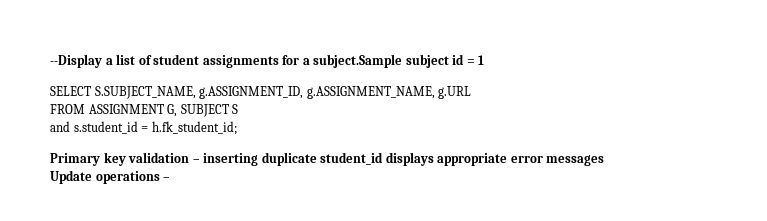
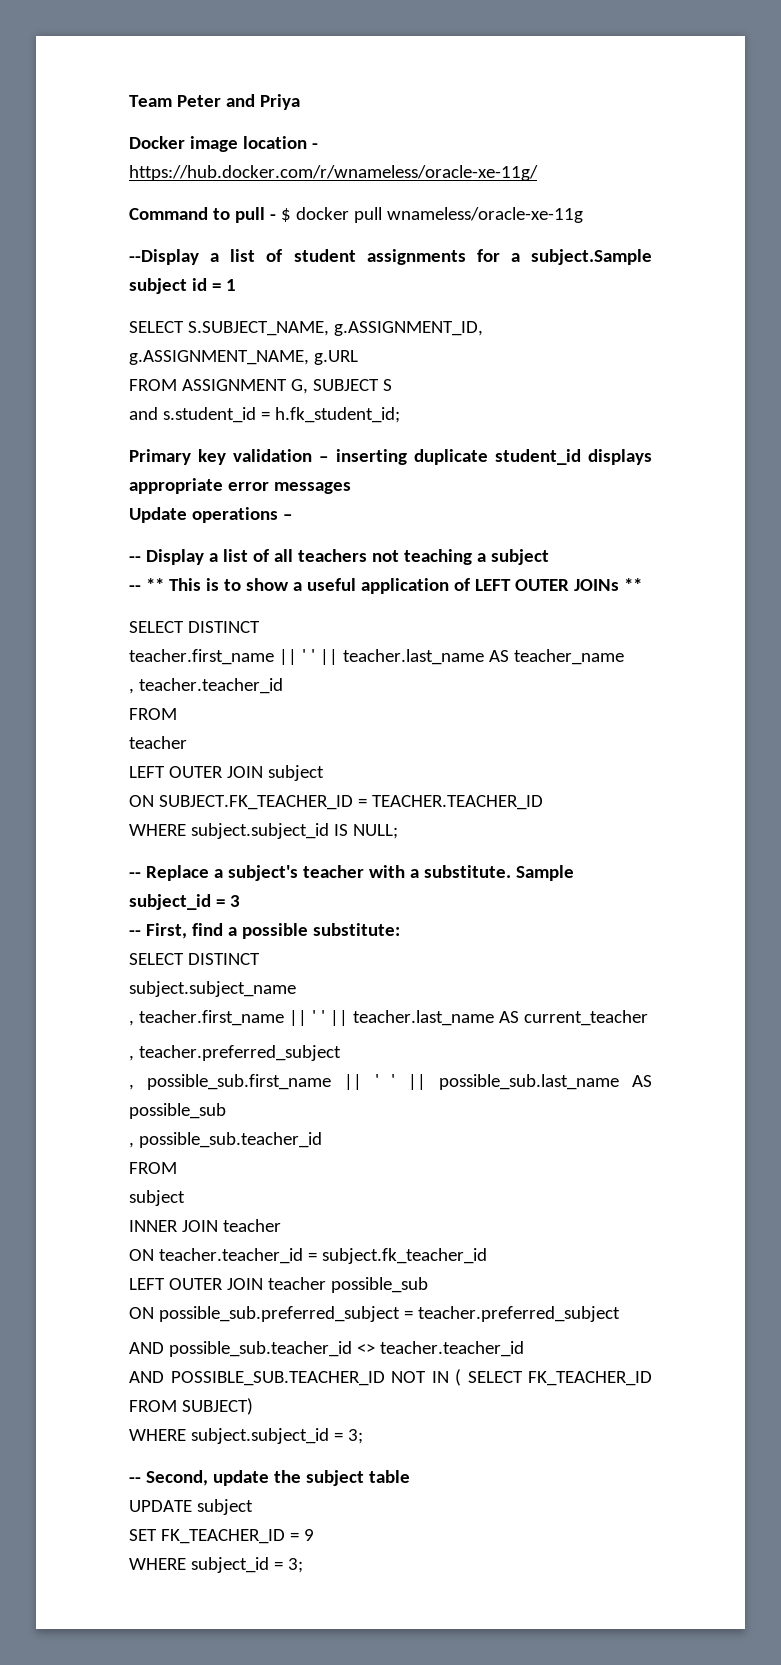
(50, 61) none -> [129,94,300,110] [129,136,318,152] [129,165,538,181] [129,207,583,223] Team Peter and Priya // Docker image location - https://hub.docker.com/r/wnameless/oracle-xe-11g/ // Command to pull - $ docker pull wnameless/oracle-xe-11g //
(171, 179) none -> [129,549,549,565] [129,578,642,594] [129,621,260,633] [129,649,624,665] [129,678,283,694] [129,708,177,720] [129,736,187,749] [129,765,324,781] [129,795,543,810] [129,823,398,839] [129,865,574,881] [129,894,240,910] [129,923,400,939] [129,953,260,965] [129,981,296,997] [129,1010,648,1026] [129,1045,341,1061] [129,1074,652,1090] [129,1103,226,1119] [129,1132,322,1148] [129,1162,177,1174] [129,1190,185,1206] [129,1219,281,1232] [129,1248,487,1264] [129,1277,428,1293] [129,1306,620,1322] [129,1341,524,1357] [129,1369,652,1386] [129,1398,253,1415] [129,1428,363,1444] [129,1470,410,1486] [129,1499,253,1515] [129,1529,314,1544] [129,1557,303,1573] // -- Display a list of all teachers not teaching a subject // -- ** This is to show a useful application of LEFT OUTER JOINs ** // SELECT DISTINCT // teacher.first_name || ' ' || teacher.last_name AS teacher_name // , teacher.teacher_id // FROM // teacher // LEFT OUTER JOIN subject // ON SUBJECT.FK_TEACHER_ID = TEACHER.TEACHER_ID // WHERE subject.subject_id IS NULL; // -- Replace a subject's teacher with a substitute. Sample subject_id = 3 // -- First, find a possible substitute: // SELECT DISTINCT // subject.subject_name // , teacher.first_name || ' ' || teacher.last_name AS current_teacher // , teacher.preferred_subject // , possible_sub.first_name || ' ' || possible_sub.last_name AS possible_sub // , possible_sub.teacher_id // FROM // subject // INNER JOIN teacher // ON teacher.teacher_id = subject.fk_teacher_id // LEFT OUTER JOIN teacher possible_sub // ON possible_sub.preferred_subject = teacher.preferred_subject // AND possible_sub.teacher_id <> teacher.teacher_id // AND POSSIBLE_SUB.TEACHER_ID NOT IN ( SELECT FK_TEACHER_ID FROM SUBJECT) // WHERE subject.subject_id = 3; // -- Second, update the subject table // UPDATE subject // SET FK_TEACHER_ID = 9 // WHERE subject_id = 3;

